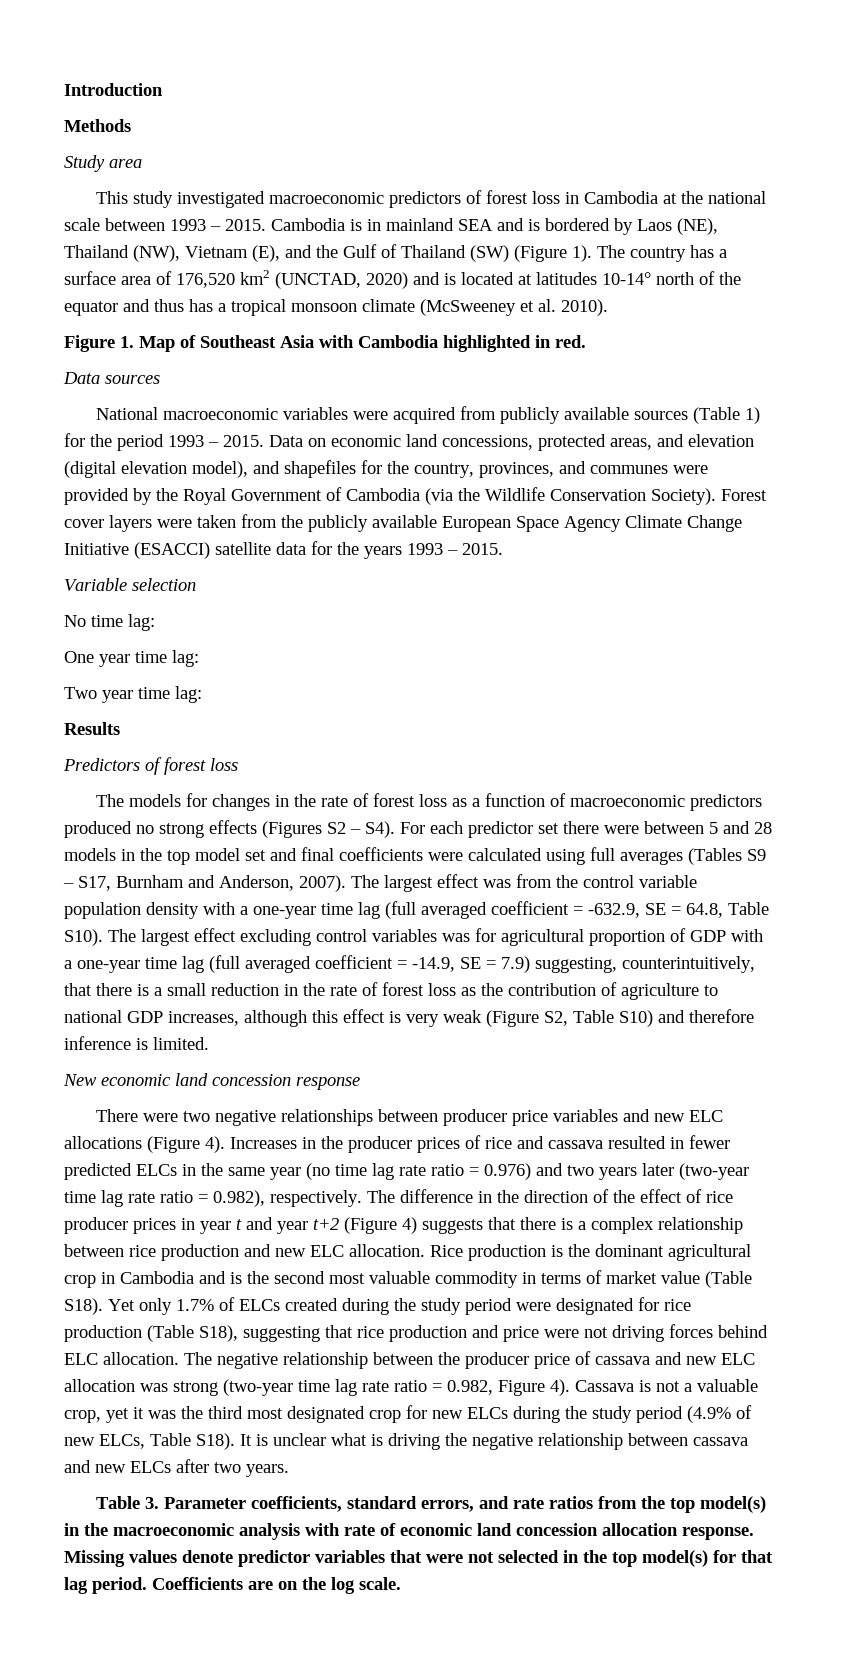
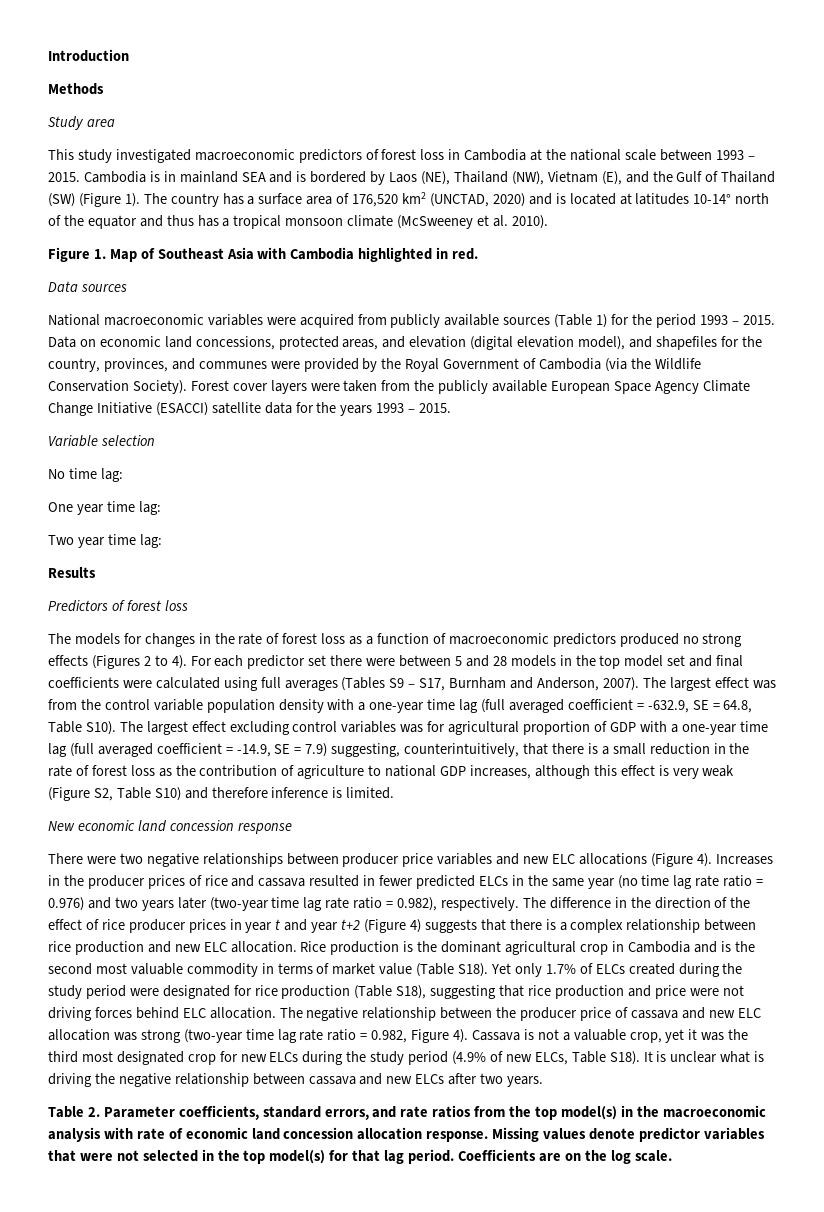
[327,821,395,838] S2 – S4). -> [143,655,187,669] 2 to 4).
[145,1497,160,1509] 3. -> [87,1107,100,1117] 2.

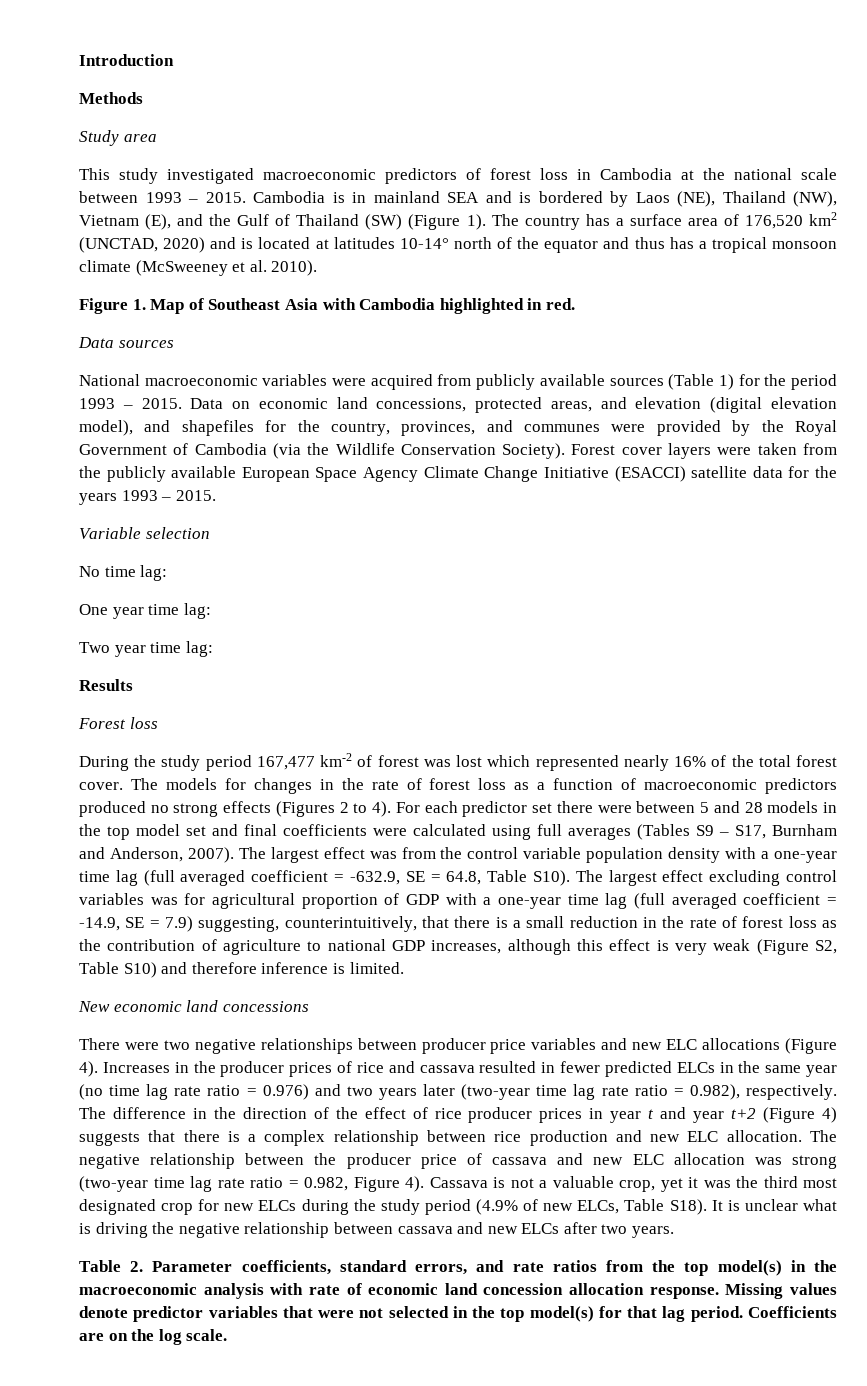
[48,600,188,612] Predictors of forest loss // -> [78,717,158,729] [79,753,838,771] [79,782,123,790] Forest loss // During the study period 167,477 km-2 of forest was lost which represented nearly 16% of the total forest cover.
[169,820,292,834] concession response -> [222,1001,309,1012] concessions
[300,941,755,955] [48,963,743,977] [48,985,744,999] [48,1007,276,1021] Rice production is the dominant agricultural crop in Cambodia and is the second most valuable commodity in terms of market value (Table S18). Yet only 1.7% of ELCs created during the study period were designated for rice production (Table S18), suggesting that rice production and price were not driving forces behind ELC allocation. -> (802, 1136) none

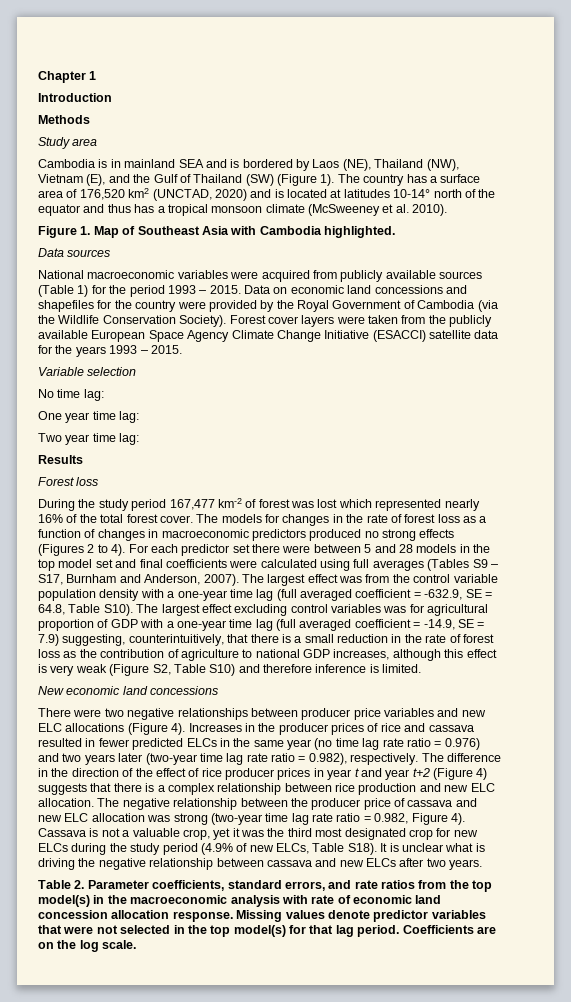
(79, 60) none -> [38,71,97,83] Chapter 1 //
[79,168,837,184] [79,191,246,203] This study investigated macroeconomic predictors of forest loss in Cambodia at the national scale between 1993 – 2015. -> (98, 142) none
[439,298,575,314] highlighted in red. -> [324,226,395,238] highlighted.
[376,397,837,413] [79,420,601,436] concessions, protected areas, and elevation (digital elevation model), and shapefiles for the country, provinces, and communes -> [374,285,467,294] [38,300,177,312] concessions and shapefiles for the country
(637, 784) none -> [97,529,159,541] changes in

